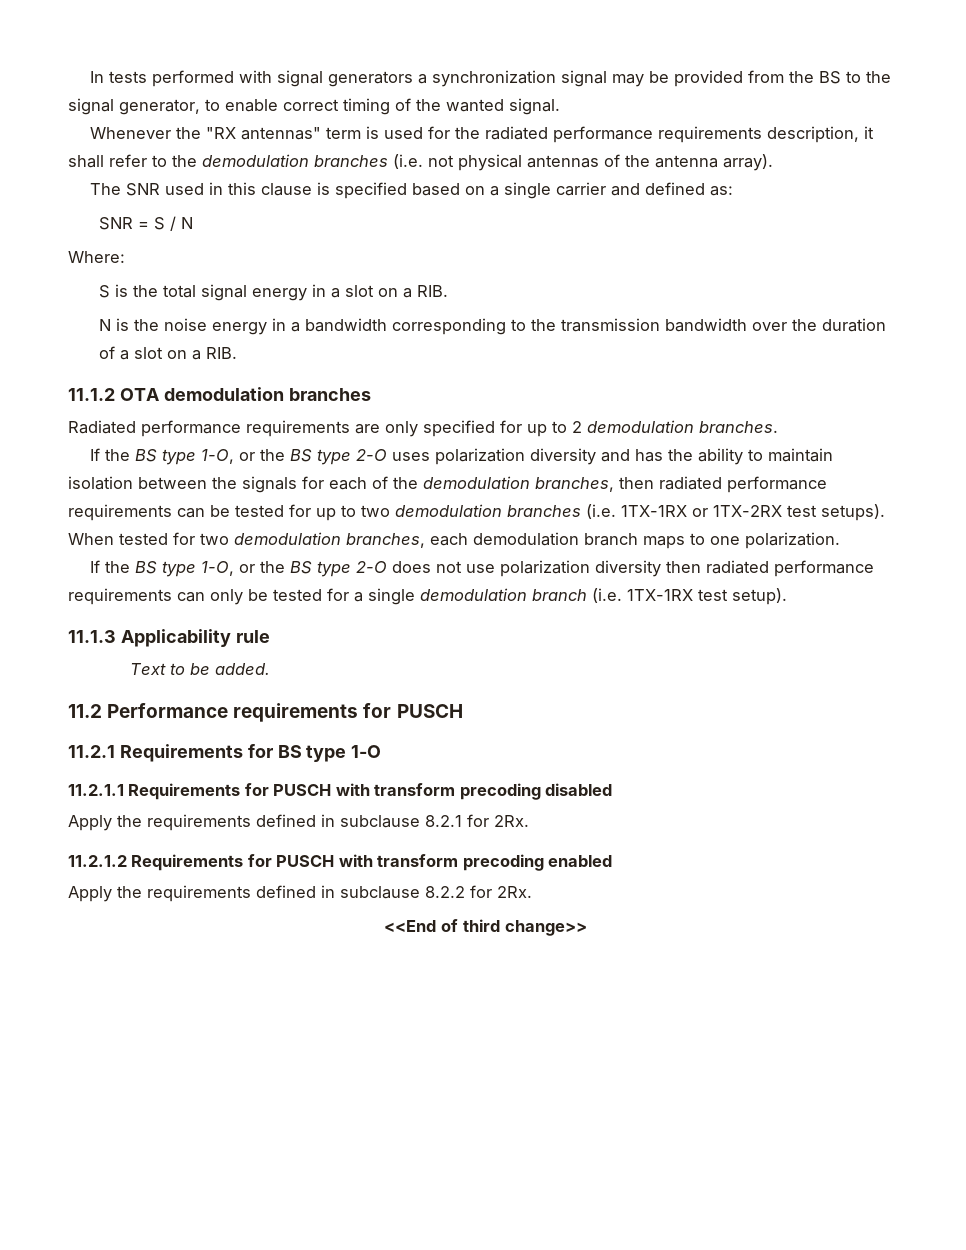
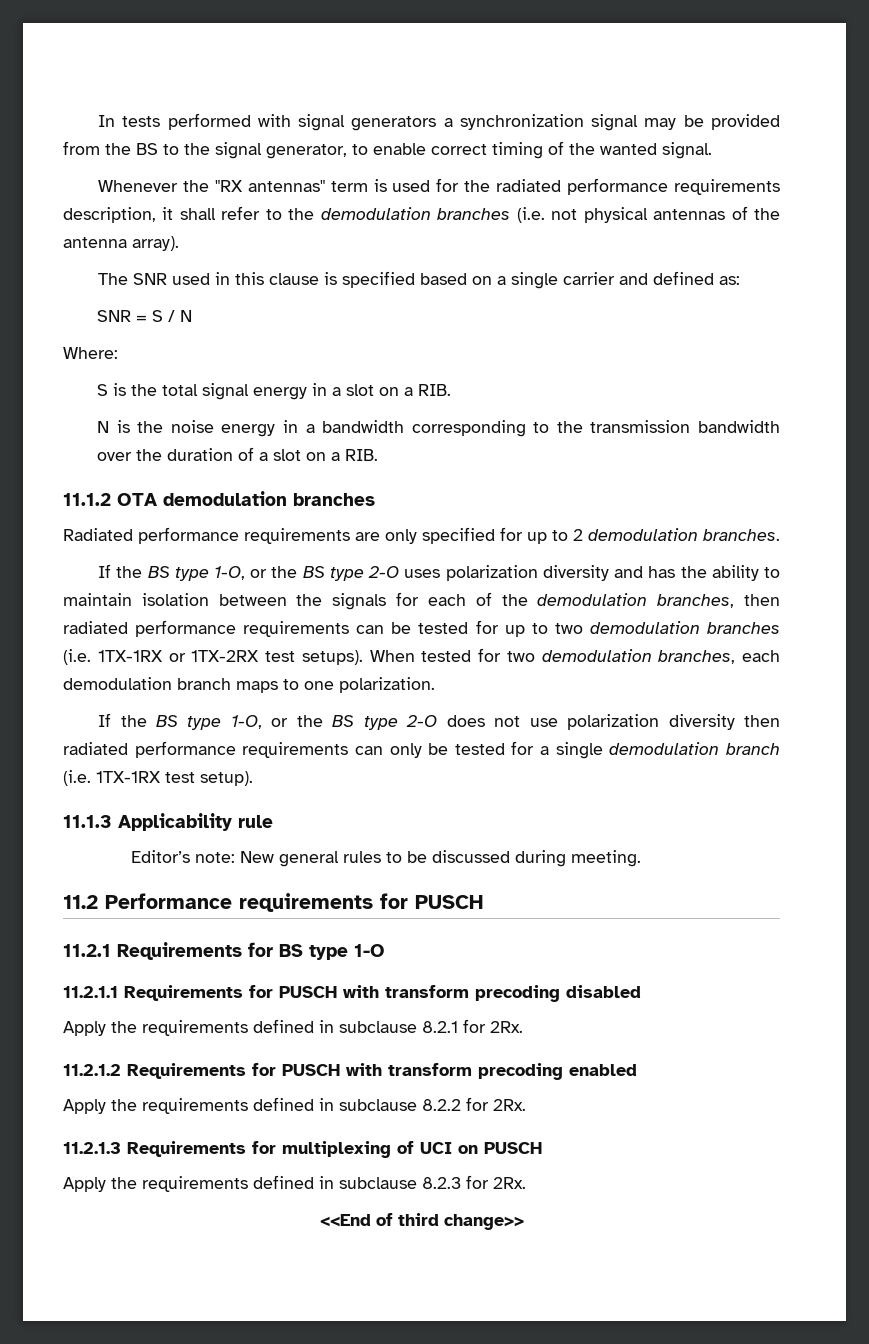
[129,663,270,675] Text to be added. -> [131,850,642,867] Editor’s note: New general rules to be discussed during meeting.
(532, 892) none -> [63,1141,542,1158] [63,1175,526,1192] // 11.2.1.3 Requirements for multiplexing of UCI on PUSCH // Apply the requirements defined in subclause 8.2.3 for 2Rx.

